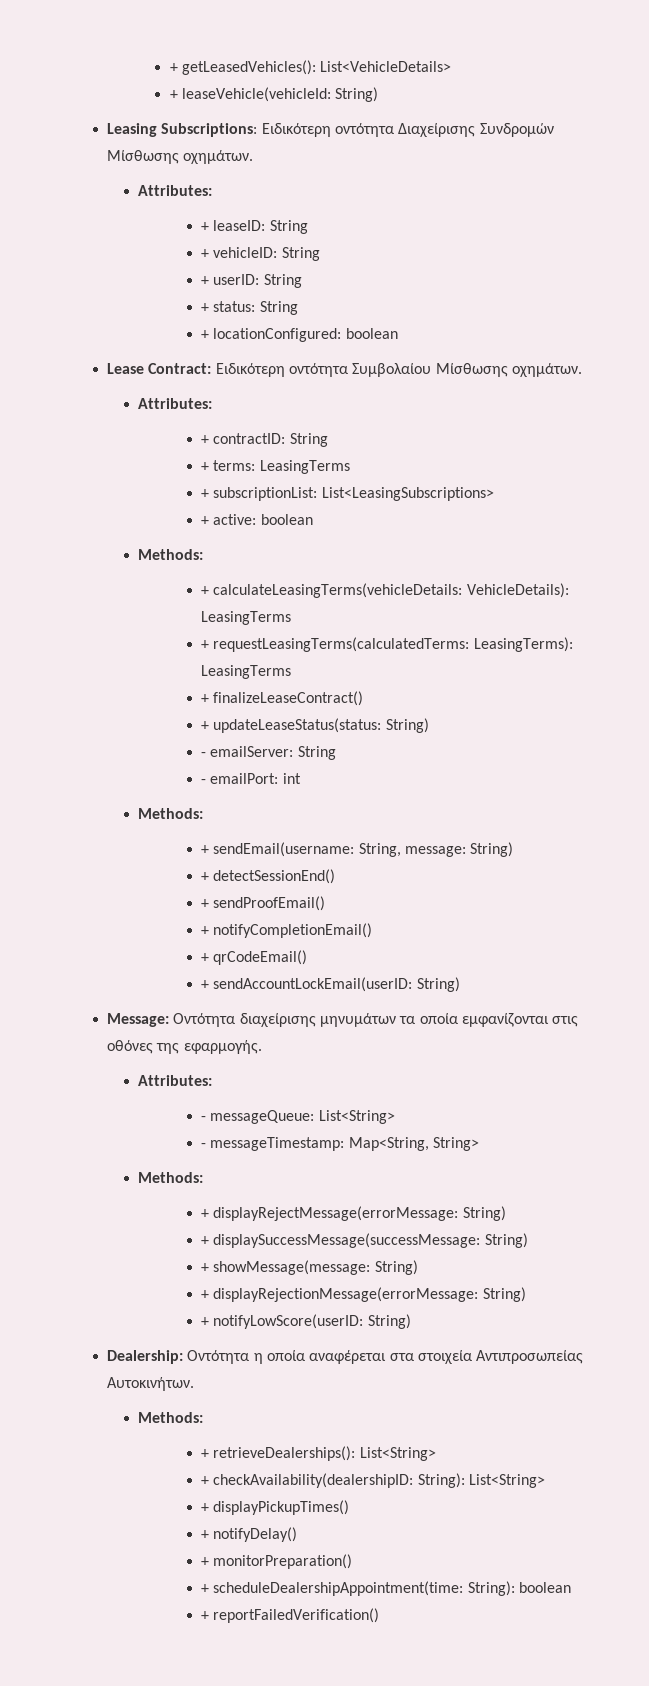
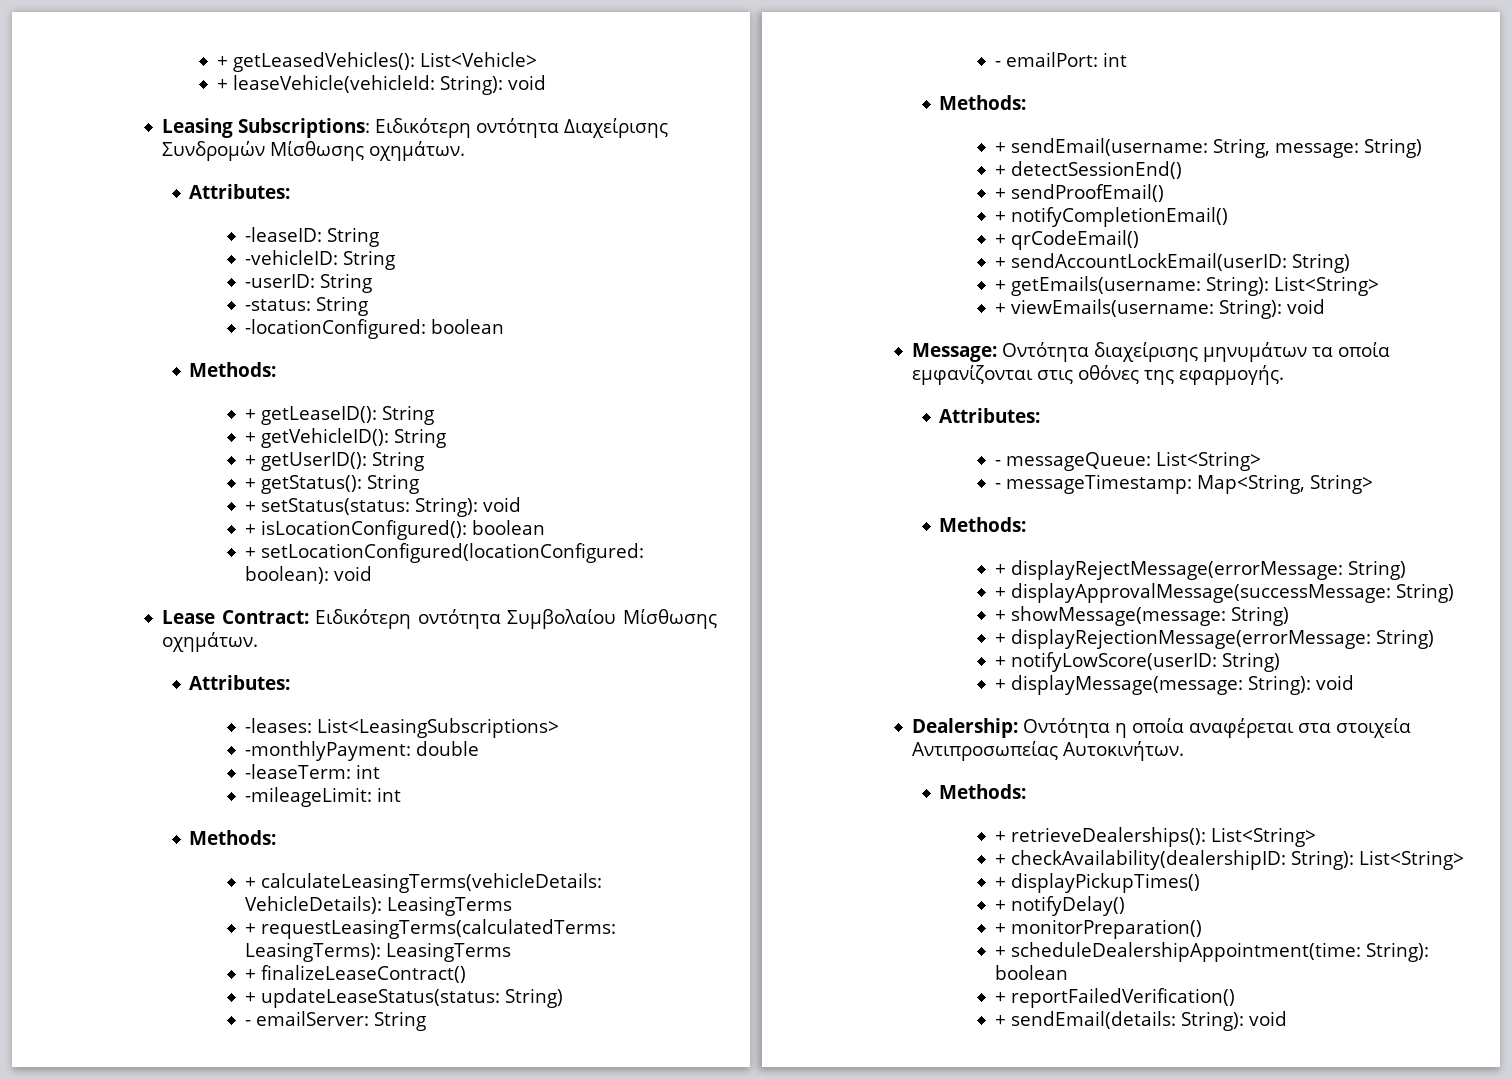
[320,61,452,72] List<VehicleDetails> -> [420,52,538,67] List<Vehicle>
[335,87,379,102] String) -> [440,75,547,95] String): void
[200,220,308,234] [200,247,320,261] [200,274,302,288] [200,301,298,315] [200,328,398,342] // + leaseID: String // + vehicleID: String // + userID: String // + status: String // + locationConfigured: boolean -> [244,227,379,247] [244,250,395,270] [244,273,372,293] [244,296,368,316] [244,319,504,339] [189,362,277,377] [244,405,434,425] [244,428,446,448] [244,451,424,471] [244,474,419,494] [244,497,521,517] [244,520,545,540] [244,543,644,563] [244,566,372,584] // -leaseID: String // -vehicleID: String // -userID: String // -status: String // -locationConfigured: boolean // Methods: // + getLeaseID(): String // + getVehicleID(): String // + getUserID(): String // + getStatus(): String // + setStatus(status: String): void // + isLocationConfigured(): boolean // + setLocationConfigured(locationConfigured: boolean): void
[200,433,328,447] [200,460,350,474] [200,487,494,501] [200,514,313,525] + contractID: String // + terms: LeasingTerms // + subscriptionList: List<LeasingSubscriptions> // + active: boolean -> [244,718,559,738] [244,741,479,761] [244,764,380,779] [244,787,401,807] -leases: List<LeasingSubscriptions> // -monthlyPayment: double // -leaseTerm: int // -mileageLimit: int
(460, 984) none -> [994,276,1379,296] [994,299,1325,319] // + getEmails(username: String): List<String> // + viewEmails(username: String): void
[213,1233,481,1248] displaySuccessMessage(successMessage: -> [1010,583,1391,603] displayApprovalMessage(successMessage:
(411, 1321) none -> [994,675,1354,695] // + displayMessage(message: String): void
(380, 1615) none -> [994,1011,1287,1031] // + sendEmail(details: String): void

